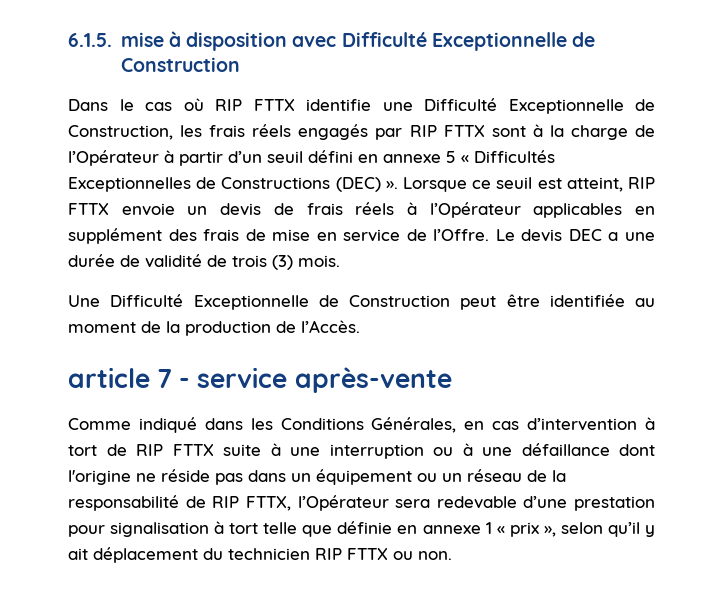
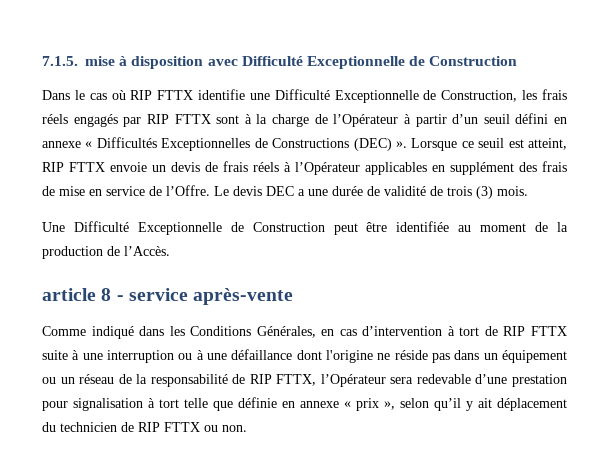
[68,33,112,47] 6.1.5. -> [42,56,78,66] 7.1.5.
[446,151,456,163] 5 -> (81, 144) none
[157,369,173,388] 7 -> [101,288,112,301] 8
[485,522,492,534] 1 -> (339, 404) none
(310, 554) none -> [121,422,134,432] de

